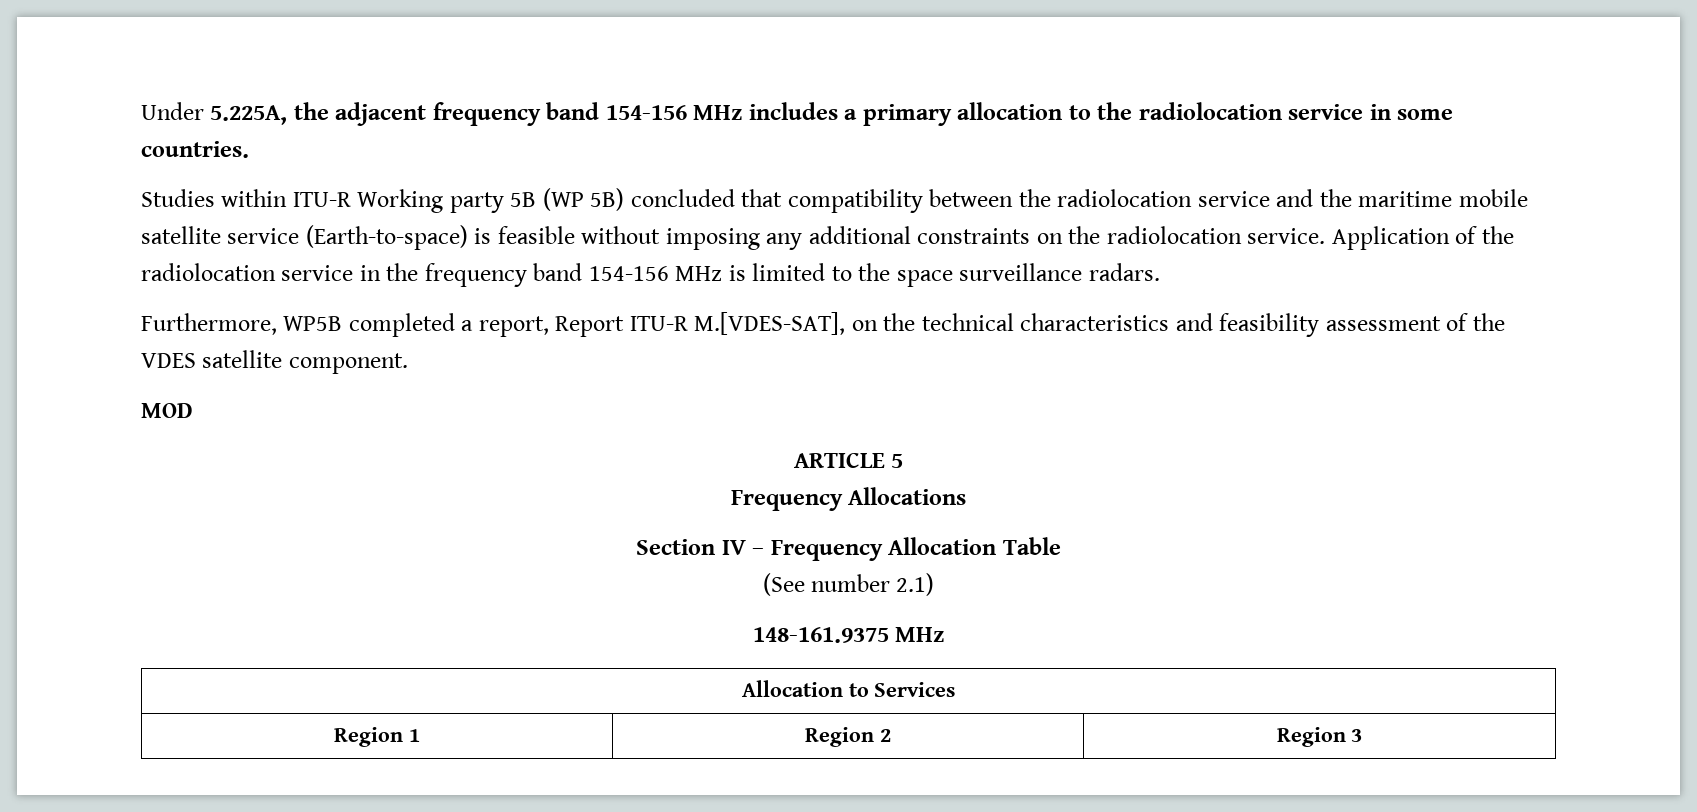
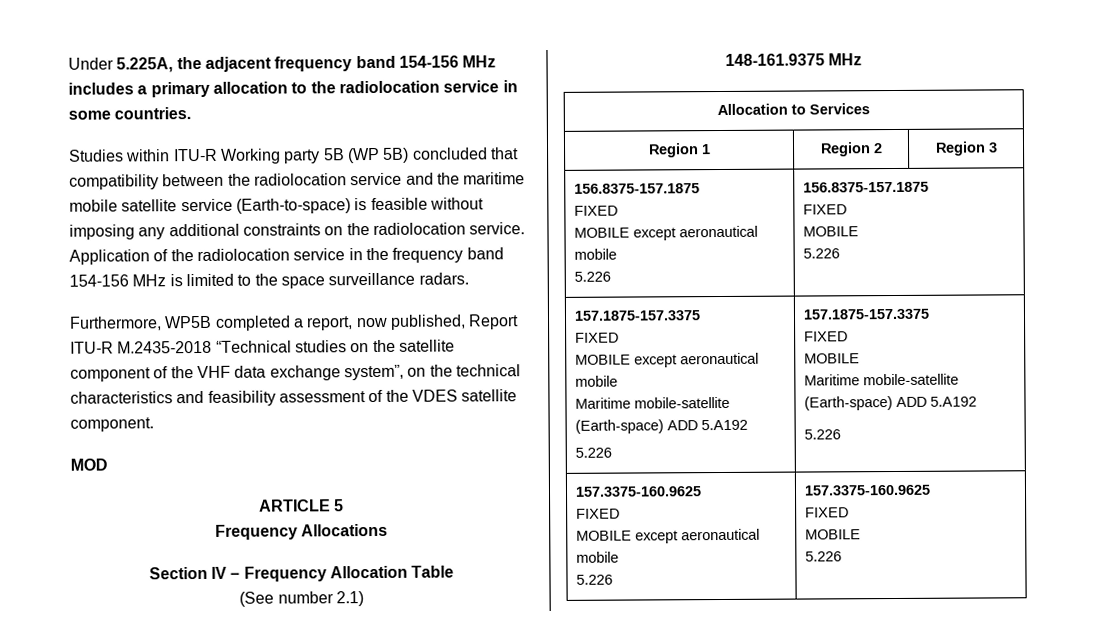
[555,312,846,337] Report ITU-R M.[VDES-SAT], -> [355,314,520,330] [70,339,455,354] [70,364,404,382] now published, Report ITU-R M.2435-2018 “Technical studies on the satellite component of the VHF data exchange system”,
(1363, 735) none -> [573,183,700,194] [573,205,618,216] [573,225,758,241] [573,248,617,260] [573,271,611,282] [802,181,929,193] [802,204,847,215] [802,226,859,237] [802,248,840,259] [573,310,701,321] [574,332,619,343] [574,352,759,368] [574,375,618,387] [574,396,730,409] [574,419,748,434] [574,447,612,458] [802,308,930,320] [803,331,848,342] [803,353,860,364] [803,373,959,386] [803,396,977,411] [803,429,841,440] [574,486,702,497] [575,508,620,519] [575,528,760,544] [575,551,619,563] [575,574,613,585] [803,484,931,496] [804,507,849,518] [804,529,861,540] [804,551,842,562] // 156.8375-157.1875 // FIXED // MOBILE except aeronautical mobile // 5.226 | 156.8375-157.1875 // FIXED // MOBILE // 5.226 // 157.1875-157.3375 // FIXED // MOBILE except aeronautical mobile // Maritime mobile-satellite (Earth-space) ADD 5.A192 // 5.226 | 157.1875-157.3375 // FIXED // MOBILE // Maritime mobile-satellite (Earth-space) ADD 5.A192 // 5.226 // 157.3375-160.9625 // FIXED // MOBILE except aeronautical mobile // 5.226 | 157.3375-160.9625 // FIXED // MOBILE // 5.226

